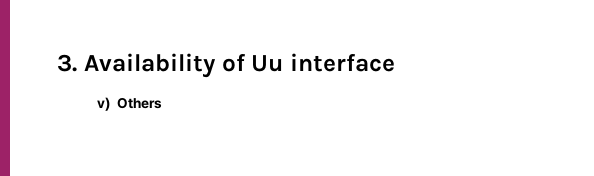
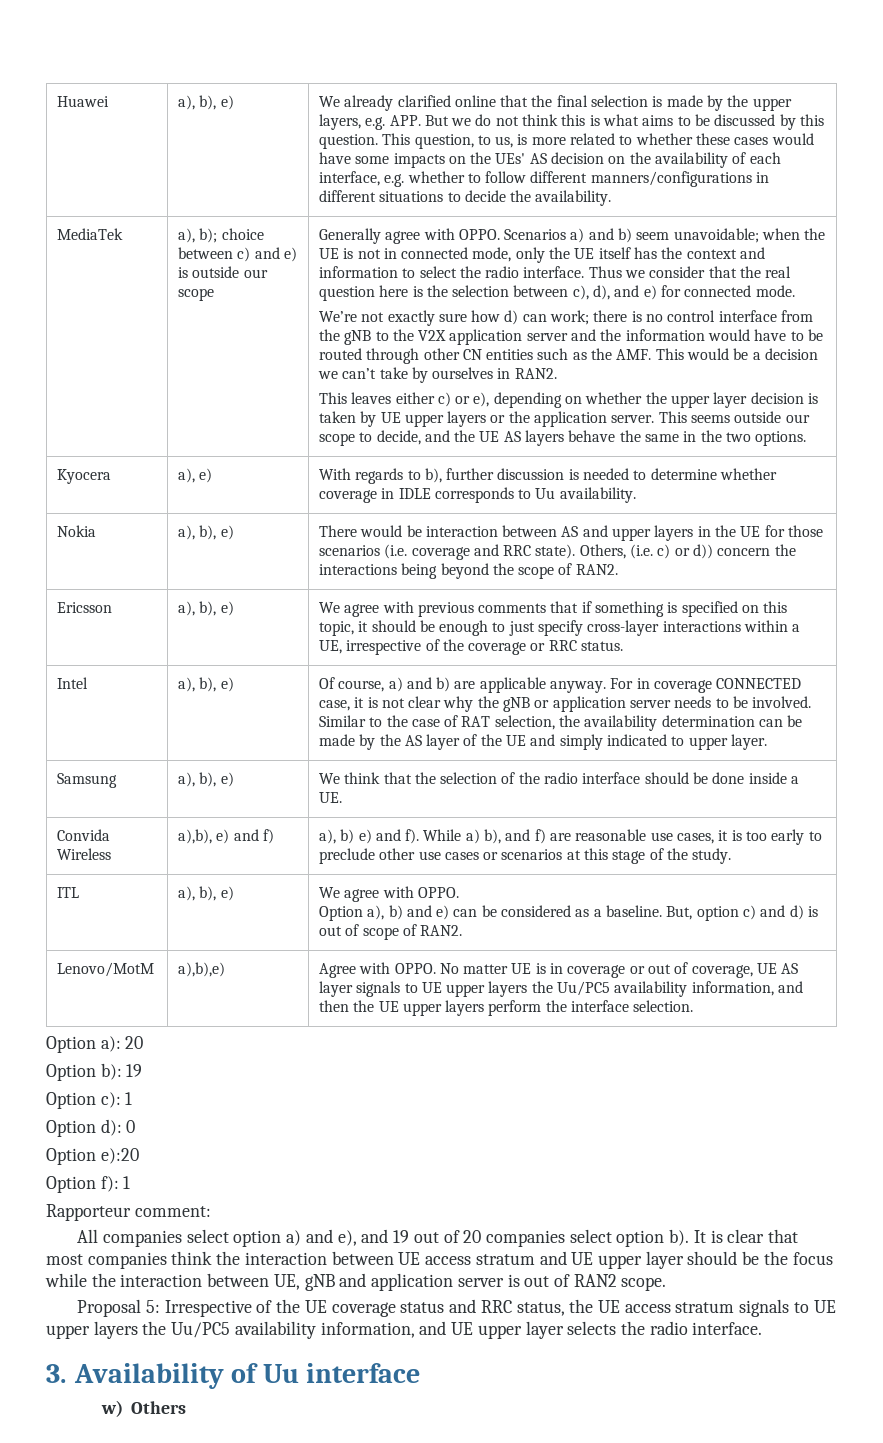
(57, 63) none -> [56,96,109,107] [177,95,234,110] [318,95,792,111] [318,114,825,130] [318,133,814,149] [318,152,781,168] [318,171,770,187] [318,190,612,206] [56,228,123,240] [177,228,264,243] [177,247,297,262] [177,266,268,278] [177,288,214,301] [318,228,826,244] [318,247,766,263] [318,266,792,278] [318,285,795,301] [318,310,814,326] [318,329,824,345] [318,348,819,364] [317,367,557,383] [318,392,819,408] [318,411,810,427] [318,430,807,446] [56,469,111,484] [177,468,213,483] [318,468,778,484] [318,487,636,503] [56,525,96,537] [177,525,234,540] [318,525,824,541] [318,544,796,560] [318,563,618,579] [56,602,112,613] [177,601,234,616] [318,601,788,617] [318,620,801,636] [318,639,624,655] [56,677,88,689] [177,677,234,692] [318,677,802,693] [318,696,812,712] [318,715,803,731] [318,734,768,750] [56,773,117,788] [177,772,234,787] [318,772,800,784] [318,792,342,803] [56,829,110,841] [56,848,111,860] [177,829,274,844] [318,829,822,845] [318,848,732,864] [56,887,79,898] [177,886,234,901] [318,886,459,902] [318,905,819,921] [318,924,463,940] [56,962,154,977] [177,962,225,977] [318,962,799,978] [318,981,804,997] [318,1000,694,1016] [46,1036,144,1053] [46,1063,143,1081] [46,1092,133,1109] [46,1119,136,1137] [46,1148,139,1165] [46,1176,131,1193] [46,1204,211,1221] [77,1229,799,1247] [46,1251,833,1269] [45,1273,667,1291] [77,1299,836,1317] [46,1321,763,1339] Huawei | a), b), e) | We already clarified online that the final selection is made by the upper layers, e.g. APP. But we do not think this is what aims to be discussed by this question. This question, to us, is more related to whether these cases would have some impacts on the UEs' AS decision on the availability of each interface, e.g. whether to follow different manners/configurations in different situations to decide the availability. // MediaTek | a), b); choice between c) and e) is outside our scope | Generally agree with OPPO. Scenarios a) and b) seem unavoidable; when the UE is not in connected mode, only the UE itself has the context and information to select the radio interface. Thus we consider that the real question here is the selection between c), d), and e) for connected mode. // We’re not exactly sure how d) can work; there is no control interface from the gNB to the V2X application server and the information would have to be routed through other CN entities such as the AMF. This would be a decision we can’t take by ourselves in RAN2. // This leaves either c) or e), depending on whether the upper layer decision is taken by UE upper layers or the application server. This seems outside our scope to decide, and the UE AS layers behave the same in the two options. // Kyocera | a), e) | With regards to b), further discussion is needed to determine whether coverage in IDLE corresponds to Uu availability. // Nokia | a), b), e) | There would be interaction between AS and upper layers in the UE for those scenarios (i.e. coverage and RRC state). Others, (i.e. c) or d)) concern the interactions being beyond the scope of RAN2. // Ericsson | a), b), e) | We agree with previous comments that if something is specified on this topic, it should be enough to just specify cross-layer interactions within a UE, irrespective of the coverage or RRC status. // Intel | a), b), e) | Of course, a) and b) are applicable anyway. For in coverage CONNECTED case, it is not clear why the gNB or application server needs to be involved. Similar to the case of RAT selection, the availability determination can be made by the AS layer of the UE and simply indicated to upper layer. // Samsung | a), b), e) | We think that the selection of the radio interface should be done inside a UE. // Convida Wireless | a),b), e) and f) | a), b) e) and f). While a) b), and f) are reasonable use cases, it is too early to preclude other use cases or scenarios at this stage of the study. // ITL | a), b), e) | We agree with OPPO. // Option a), b) and e) can be considered as a baseline. But, option c) and d) is out of scope of RAN2. // Lenovo/MotM | a),b),e) | Agree with OPPO. No matter UE is in coverage or out of coverage, UE AS layer signals to UE upper layers the Uu/PC5 availability information, and then the UE upper layers perform the interface selection. // Option a): 20 // Option b): 19 // Option c): 1 // Option d): 0 // Option e):20 // Option f): 1 // Rapporteur comment: // All companies select option a) and e), and 19 out of 20 companies select option b). It is clear that most companies think the interaction between UE access stratum and UE upper layer should be the focus while the interaction between UE, gNB and application server is out of RAN2 scope. // Proposal 5: Irrespective of the UE coverage status and RRC status, the UE access stratum signals to UE upper layers the Uu/PC5 availability information, and UE upper layer selects the radio interface. //
[96,97,110,111] v) -> [100,1400,123,1417] w)

